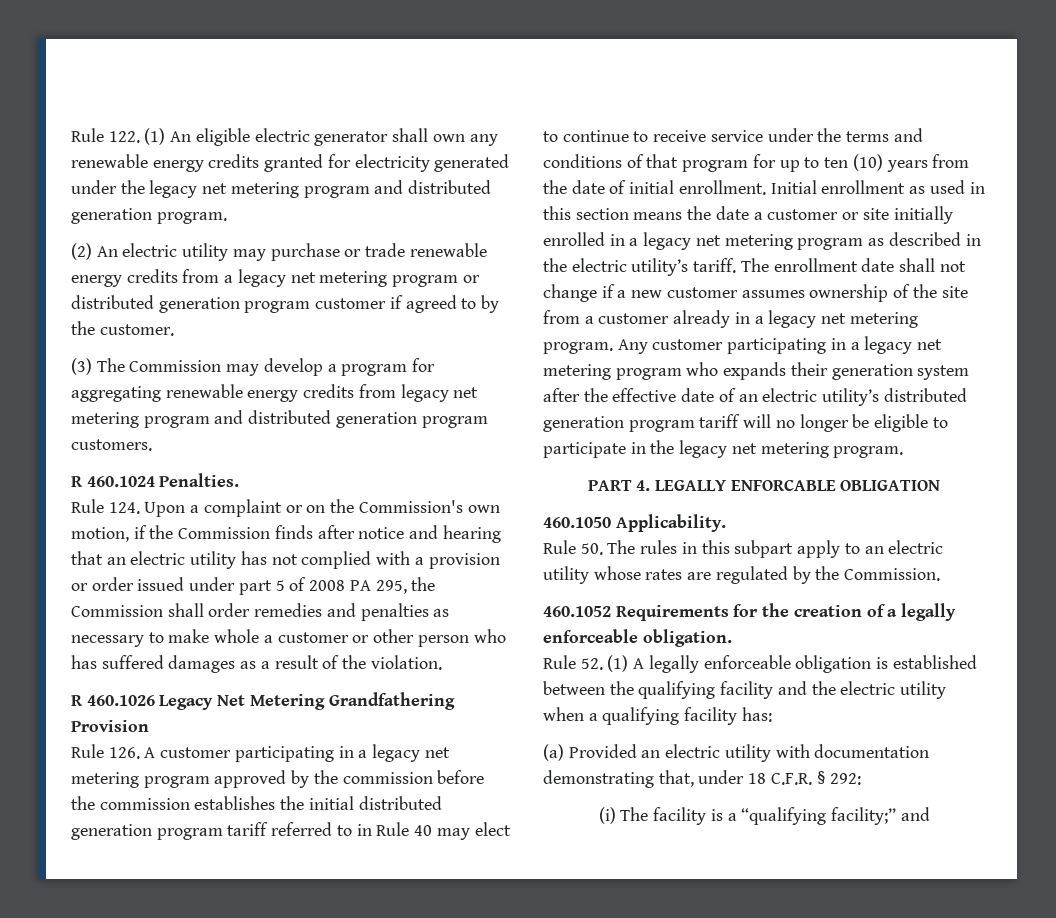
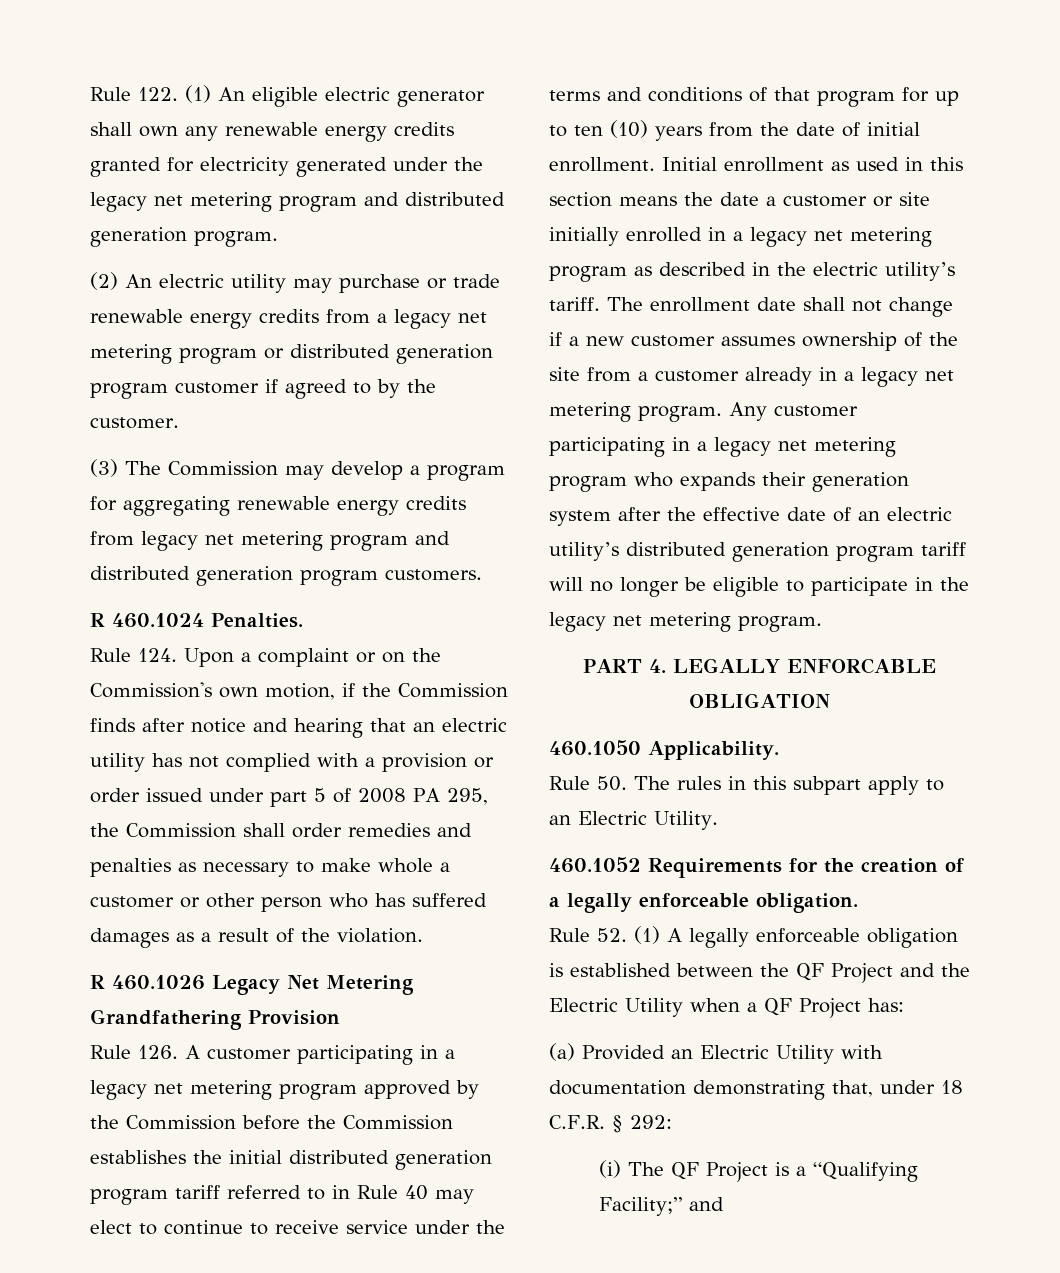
[342,772,433,784] commission -> [126,1115,236,1130] Commission
[99,798,190,810] commission -> [343,1115,453,1130] Commission
[888,540,944,554] [543,566,941,584] electric utility whose rates are regulated by the Commission. -> [578,811,718,830] Electric Utility.
[638,681,947,699] [543,707,738,725] qualifying facility and the electric utility when a qualifying facility -> [796,963,970,983] [549,998,861,1018] QF Project and the Electric Utility when a QF Project
[665,744,771,762] electric utility -> [700,1045,834,1064] Electric Utility
[653,807,897,825] facility is a “qualifying facility;” -> [670,1162,918,1182] [598,1197,682,1216] QF Project is a “Qualifying Facility;”

